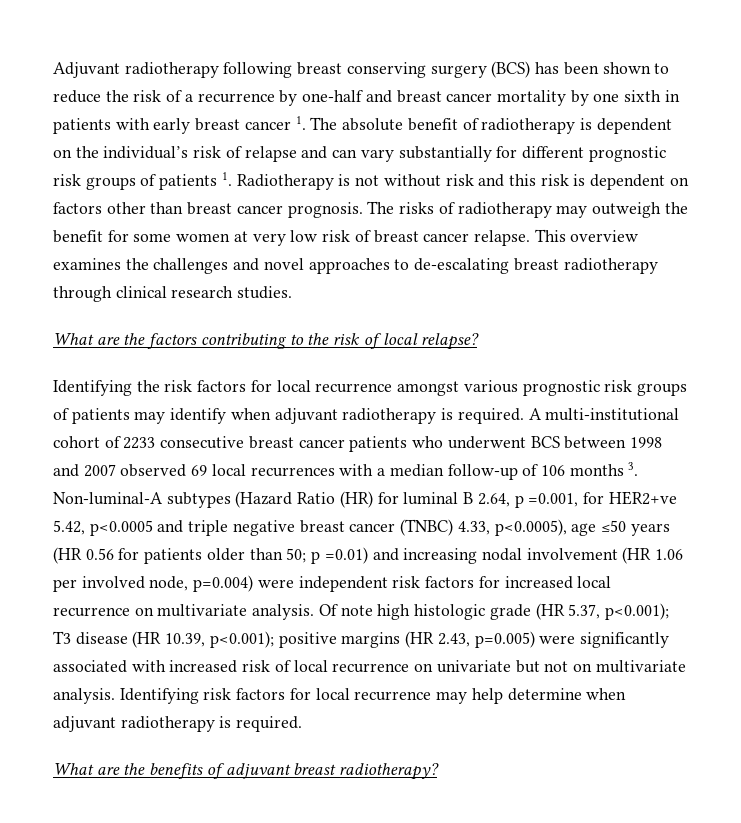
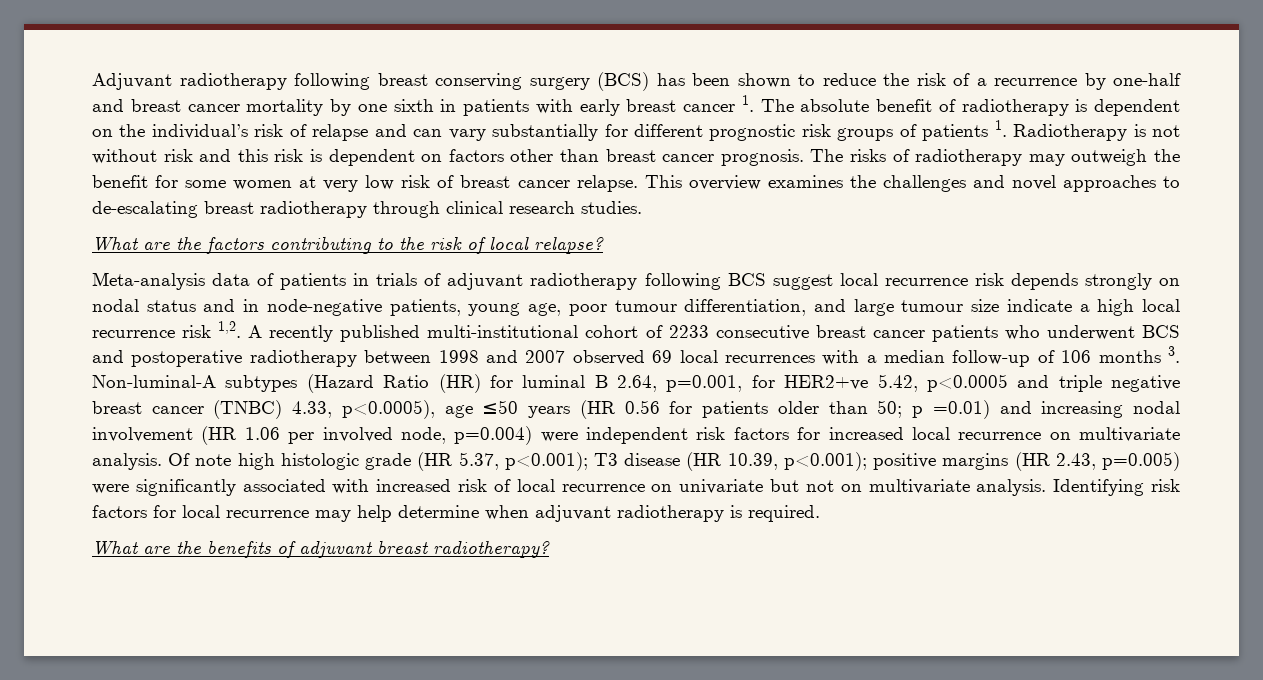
[53,380,687,396] [53,408,542,424] Identifying the risk factors for local recurrence amongst various prognostic risk groups of patients may identify when adjuvant radiotherapy is required. A -> [92,272,1180,290] [92,299,1180,316] [92,321,421,342] Meta-analysis data of patients in trials of adjuvant radiotherapy following BCS suggest local recurrence risk depends strongly on nodal status and in node-negative patients, young age, poor tumour differentiation, and large tumour size indicate a high local recurrence risk 1,2. A recently published
(560, 442) none -> [92,350,357,367] and postoperative radiotherapy
[514,493,579,508] p =0.001, -> [666,375,743,392] p=0.001,

